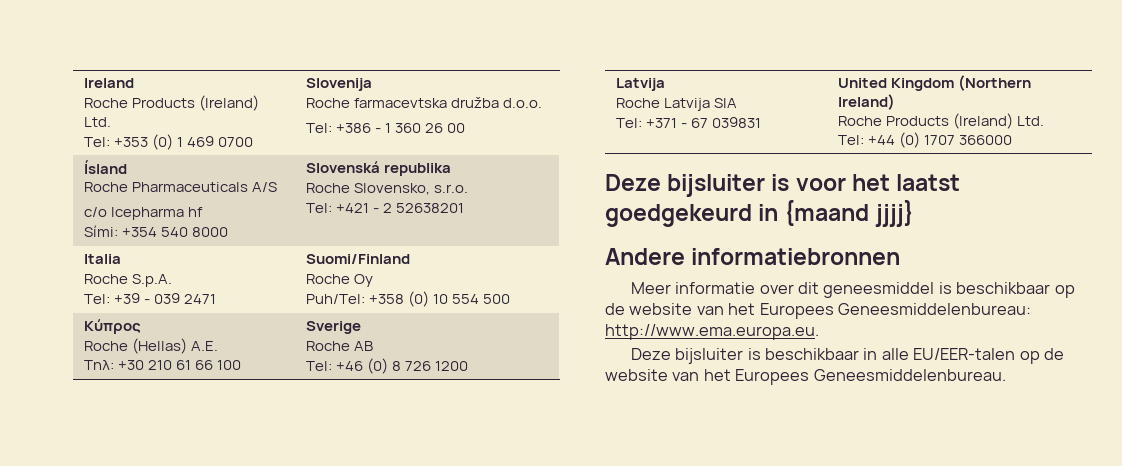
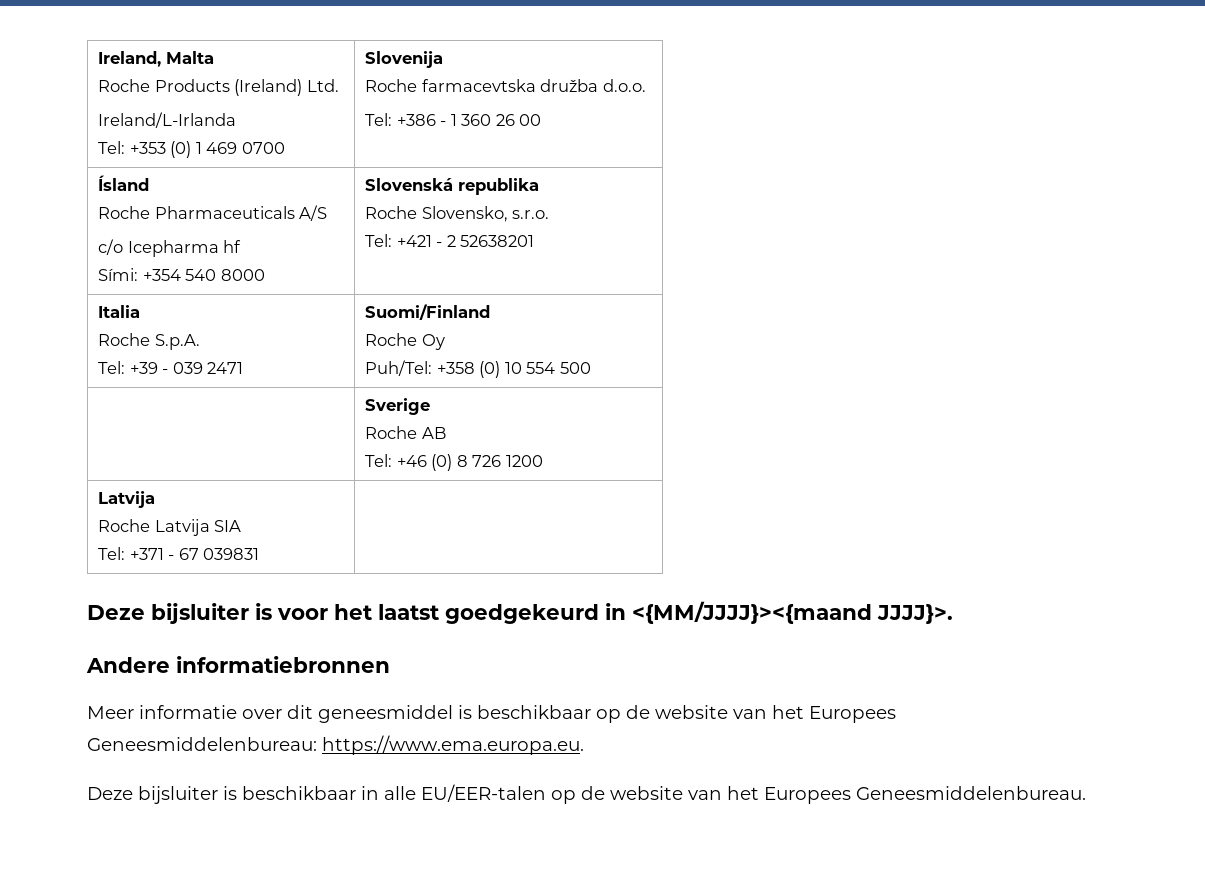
[83,78,134,88] [83,95,260,111] [83,117,111,127] Ireland // Roche Products (Ireland) Ltd. -> [98,51,214,67] [98,79,339,96] [98,112,237,128] Ireland, Malta // Roche Products (Ireland) Ltd. // Ireland/L-Irlanda
[83,319,141,334] [83,338,219,354] [83,360,242,370] Kύπρος // Roche (Hellas) A.E. // Τηλ: +30 210 61 66 100 -> (591, 368) none
[837,75,1032,91] [837,94,895,110] [837,113,1045,129] [837,132,1013,148] United Kingdom (Northern Ireland) // Roche Products (Ireland) Ltd. // Tel: +44 (0) 1707 366000 -> (260, 554) none
[784,200,914,227] {maand jjjj} -> [632,601,953,624] <{MM/JJJJ}><{maand JJJJ}>.
[605,324,819,340] http://www.ema.europa.eu. -> [322,735,584,755] https://www.ema.europa.eu.

